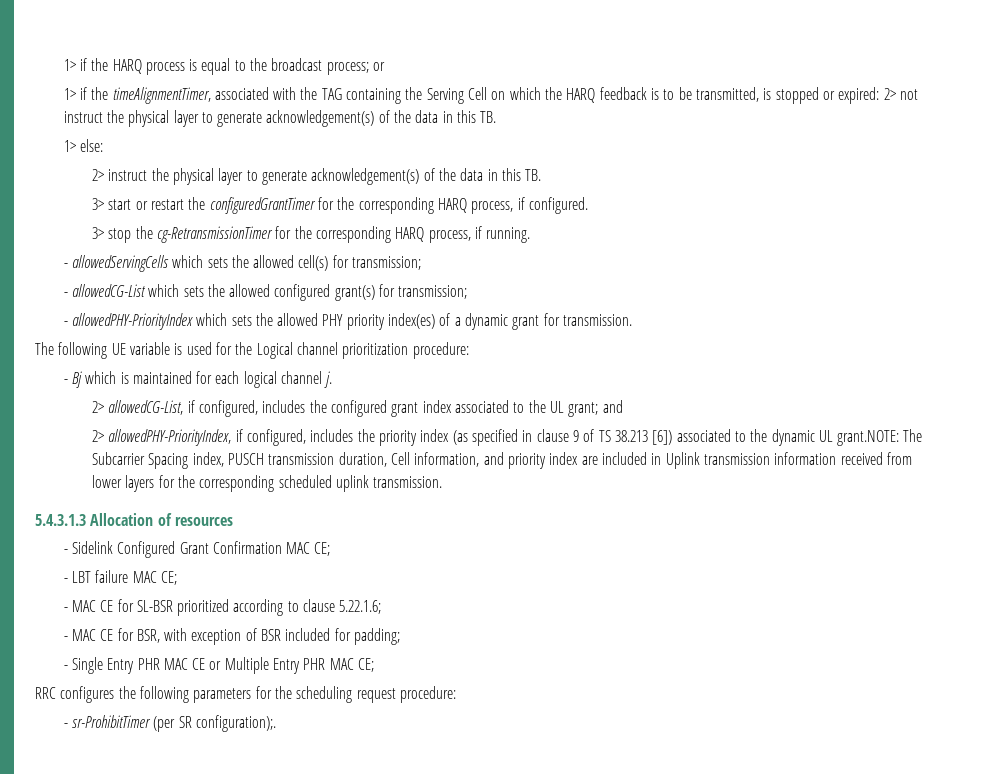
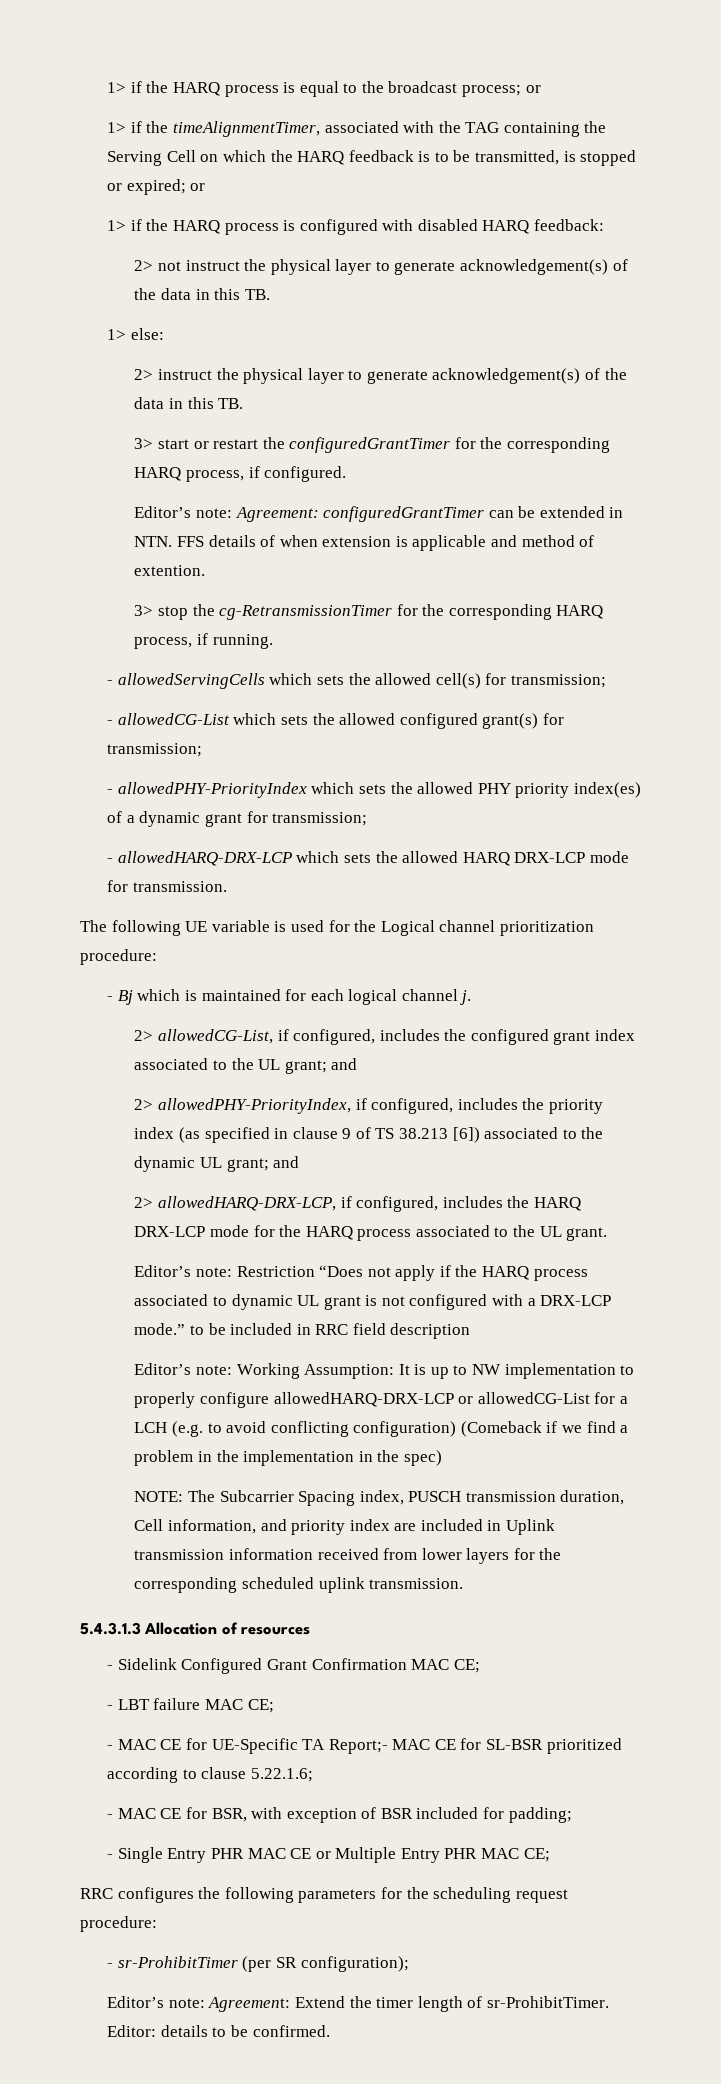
[838,87,880,104] expired: -> [126,179,206,195] [107,219,605,235] expired; or // 1> if the HARQ process is configured with disabled HARQ feedback: //
(588, 205) none -> [134,506,624,522] [134,535,595,551] [134,565,206,576] // Editor’s note: Agreement: configuredGrantTimer can be extended in NTN. FFS details of when extension is applicable and method of extention.
(560, 319) none -> [272,812,368,826] [107,851,629,866] [107,880,129,892] transmission; // - allowedHARQ-DRX-LCP which sets the allowed HARQ DRX-LCP mode for
[837,430,900,446] grant.NOTE: -> [226,1156,300,1172] [134,1196,581,1212] [134,1225,608,1241] [134,1265,588,1281] [134,1294,612,1310] [134,1323,471,1339] [134,1363,635,1379] [134,1392,628,1408] [134,1421,629,1437] [134,1450,442,1466] [134,1491,184,1502] grant; and // 2> allowedHARQ-DRX-LCP, if configured, includes the HARQ DRX-LCP mode for the HARQ process associated to the UL grant. // Editor’s note: Restriction “Does not apply if the HARQ process associated to dynamic UL grant is not configured with a DRX-LCP mode.” to be included in RRC field description // Editor’s note: Working Assumption: It is up to NW implementation to properly configure allowedHARQ-DRX-LCP or allowedCG-List for a LCH (e.g. to avoid conflicting configuration) (Comeback if we find a problem in the implementation in the spec) // NOTE:
(134, 605) none -> [211,1738,482,1754] UE-Specific TA Report;- MAC CE for
[195,715,276,732] configuration);. -> [300,1956,409,1972] [107,1996,609,2012] [107,2025,330,2037] configuration); // Editor’s note: Agreement: Extend the timer length of sr-ProhibitTimer. Editor: details to be confirmed.

